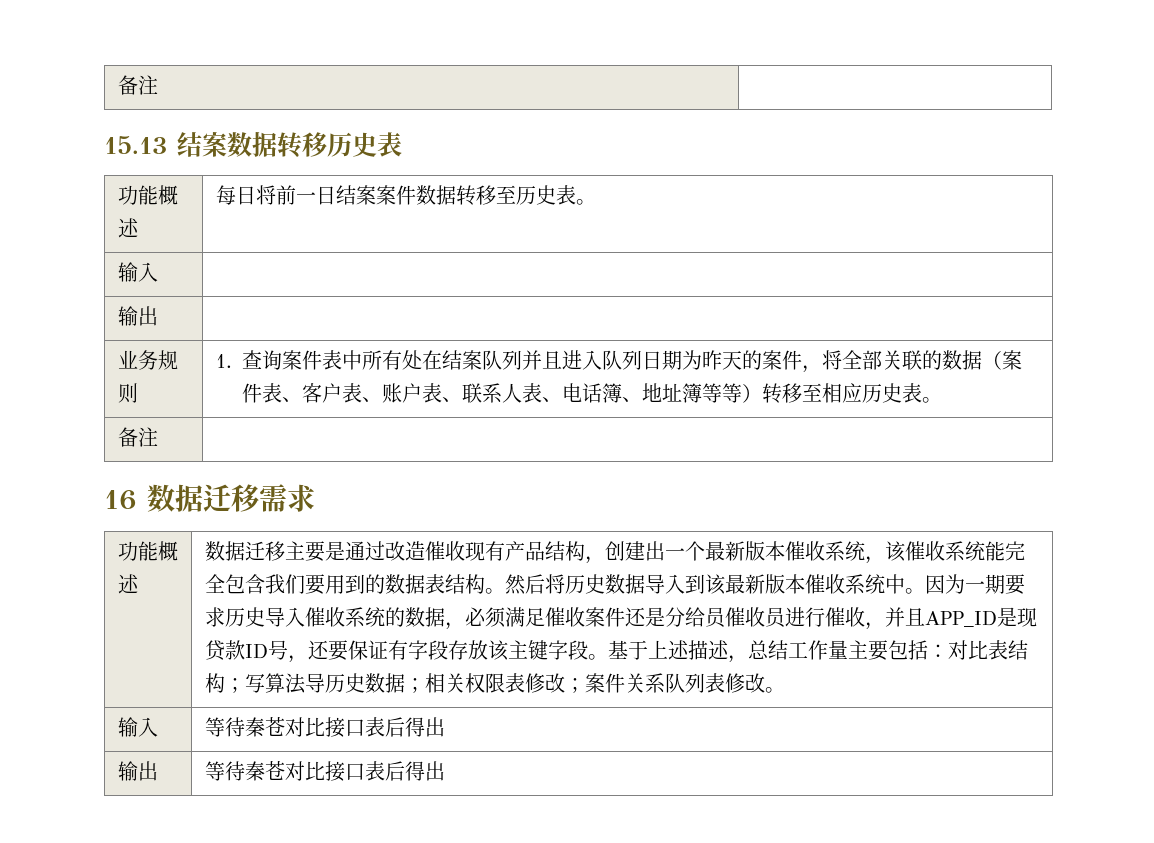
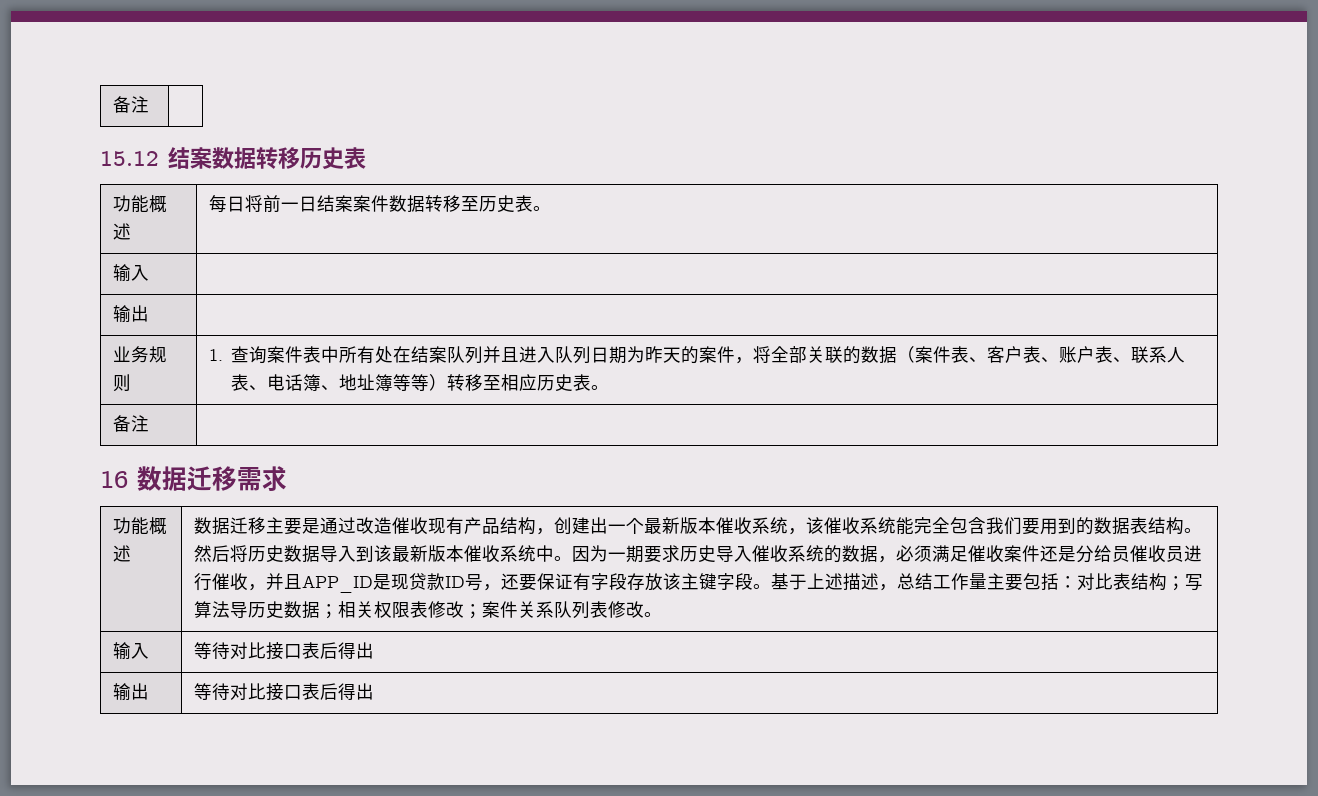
[117,75,158,95] [104,136,167,154] 备注 | // 15.13 -> [112,96,149,113] [100,151,159,166] 备注 | // 15.12
[244,717,285,737] 秦苍 -> (230, 651) none
[244,761,285,781] 秦苍 -> (230, 692) none

